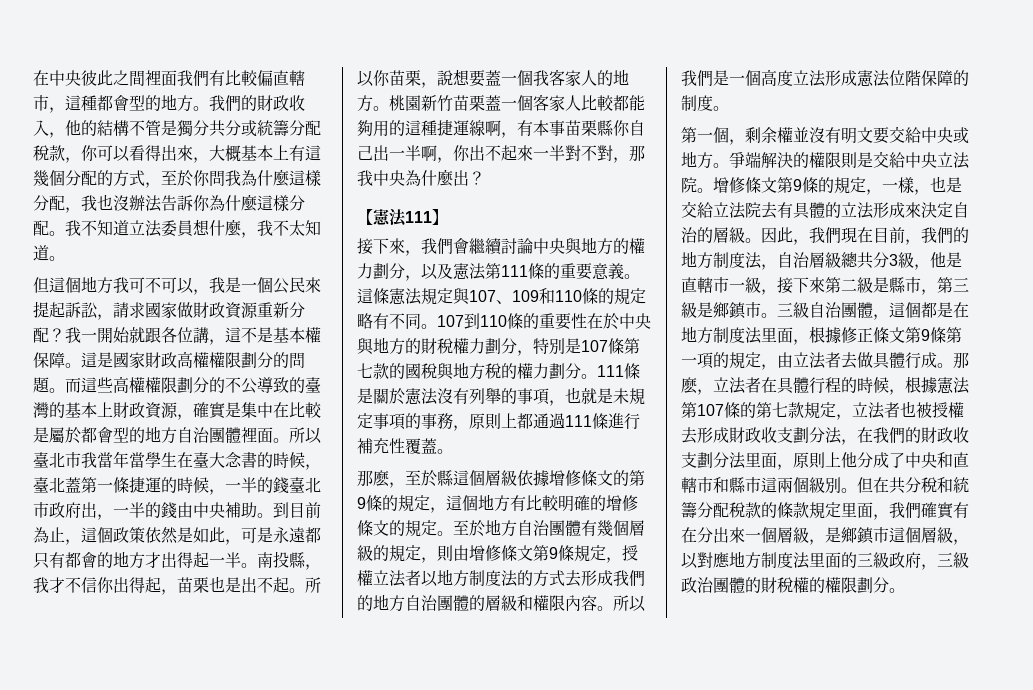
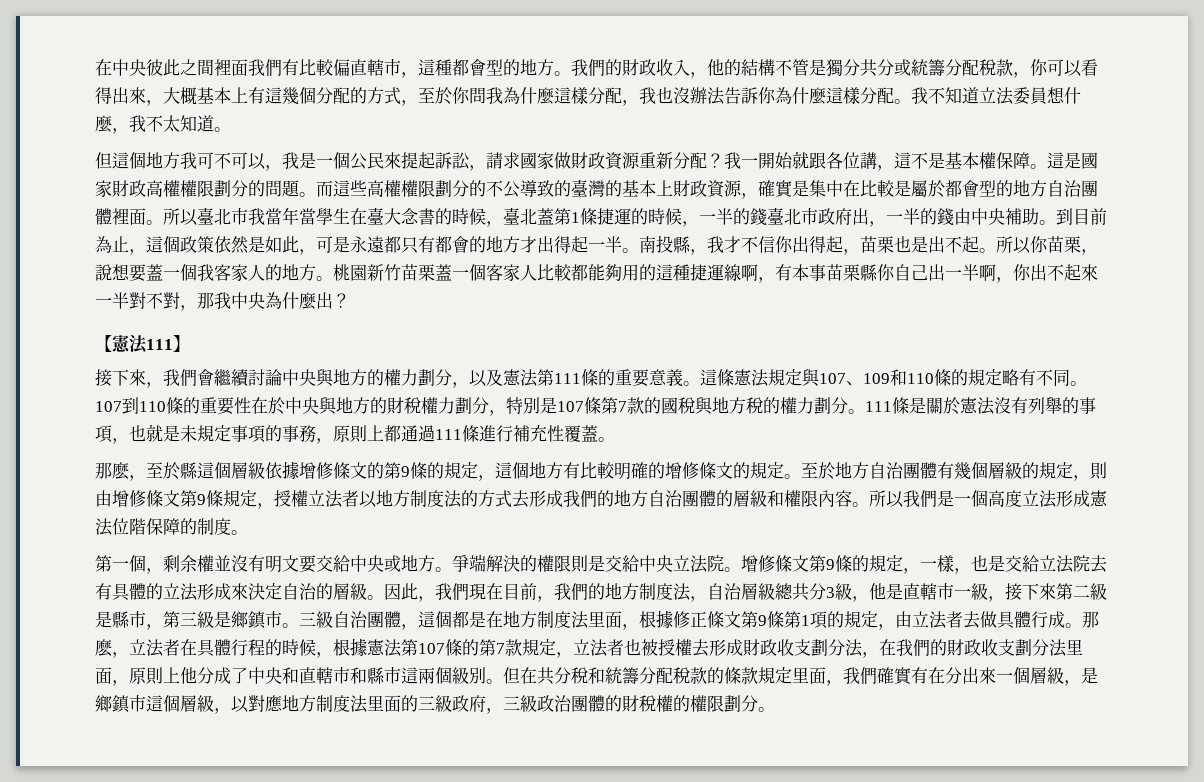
[97,482,113,491] 一 -> [571,212,580,223] 1
[357,363,373,378] 七 -> [618,401,627,412] 7
[681,357,697,366] 一 -> [801,615,810,626] 1
[772,402,788,417] 七 -> [496,643,505,654] 7

